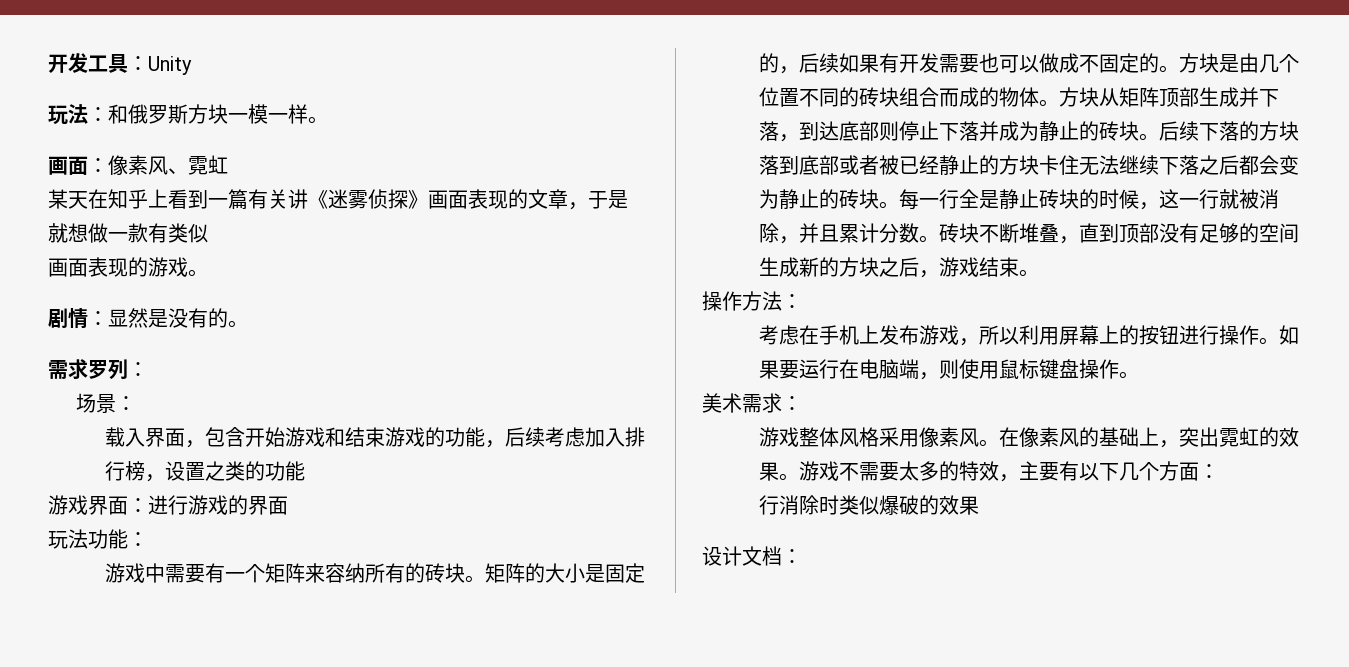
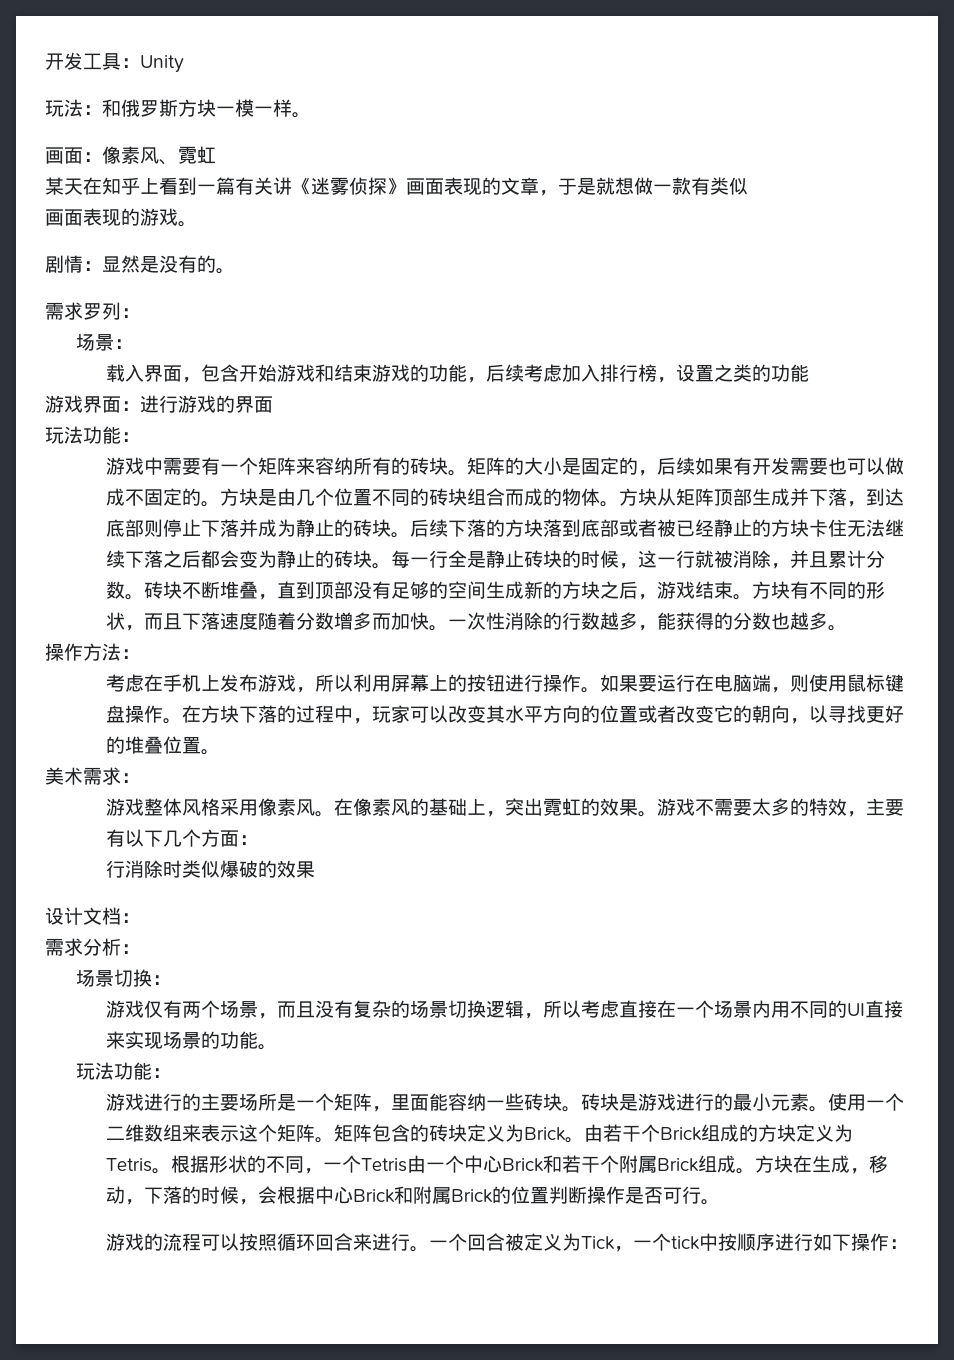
(1039, 273) none -> [752,581,886,599] [106,612,848,631] 方块有不同的形状，而且下落速度随着分数增多而加快。一次性消除的行数越多，能获得的分数也越多。
(1139, 375) none -> [182,705,905,724] [106,736,221,755] 在方块下落的过程中，玩家可以改变其水平方向的位置或者改变它的朝向，以寻找更好的堆叠位置。
(802, 556) none -> [45,938,140,956] [75,969,171,987] [106,1000,904,1019] [106,1031,278,1050] [75,1062,171,1080] [106,1093,905,1112] [106,1124,854,1143] [106,1155,889,1174] [106,1186,721,1205] [106,1233,909,1252] // 需求分析： // 场景切换： // 游戏仅有两个场景，而且没有复杂的场景切换逻辑，所以考虑直接在一个场景内用不同的UI直接来实现场景的功能。 // 玩法功能： // 游戏进行的主要场所是一个矩阵，里面能容纳一些砖块。砖块是游戏进行的最小元素。使用一个二维数组来表示这个矩阵。矩阵包含的砖块定义为Brick。由若干个Brick组成的方块定义为Tetris。根据形状的不同，一个Tetris由一个中心Brick和若干个附属Brick组成。方块在生成，移动，下落的时候，会根据中心Brick和附属Brick的位置判断操作是否可行。 // 游戏的流程可以按照循环回合来进行。一个回合被定义为Tick，一个tick中按顺序进行如下操作：

